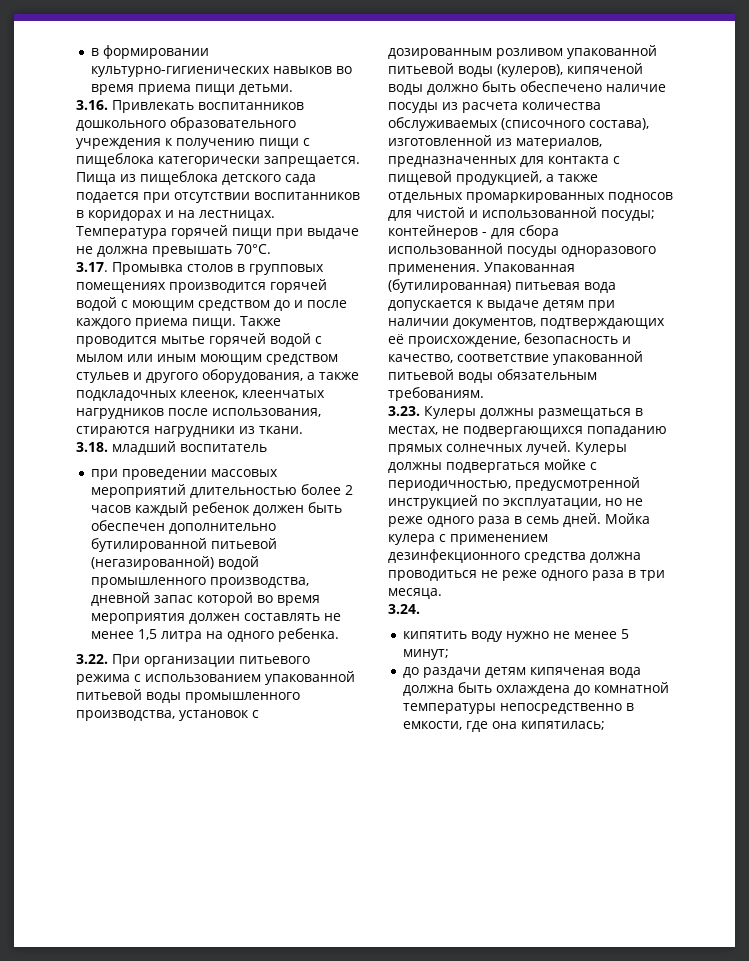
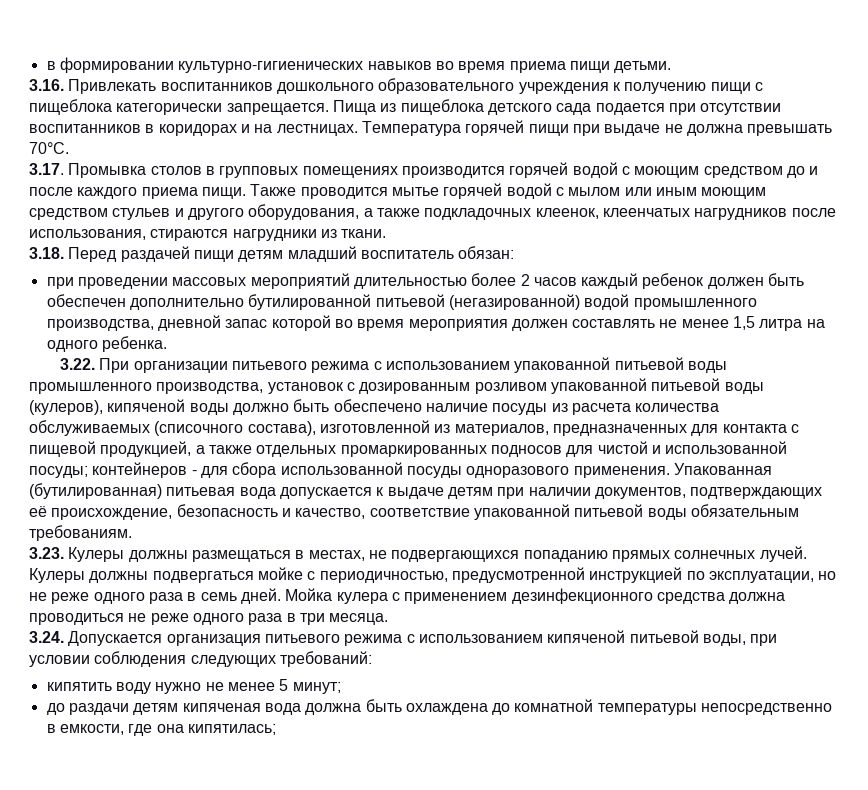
(108, 447) none -> [68,246,284,262] Перед раздачей пищи детям
(267, 448) none -> [458,246,515,259] обязан:
(420, 609) none -> [68,630,778,646] [29,651,372,667] Допускается организация питьевого режима с использованием кипяченой питьевой воды, при условии соблюдения следующих требований:

